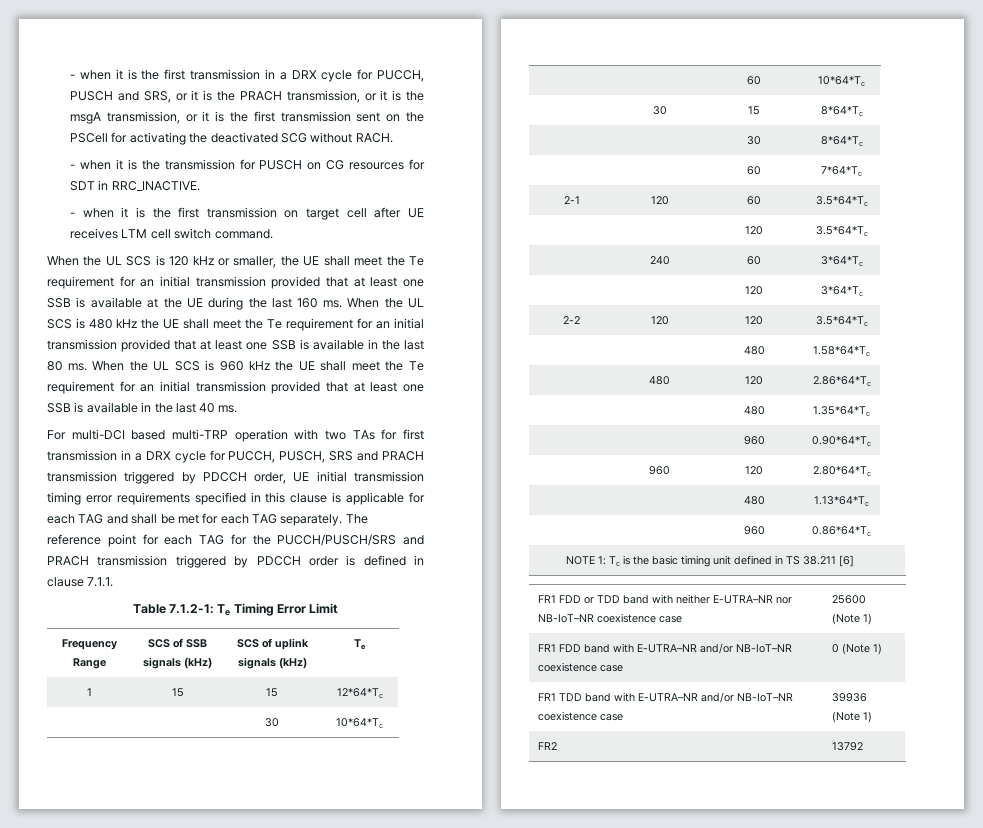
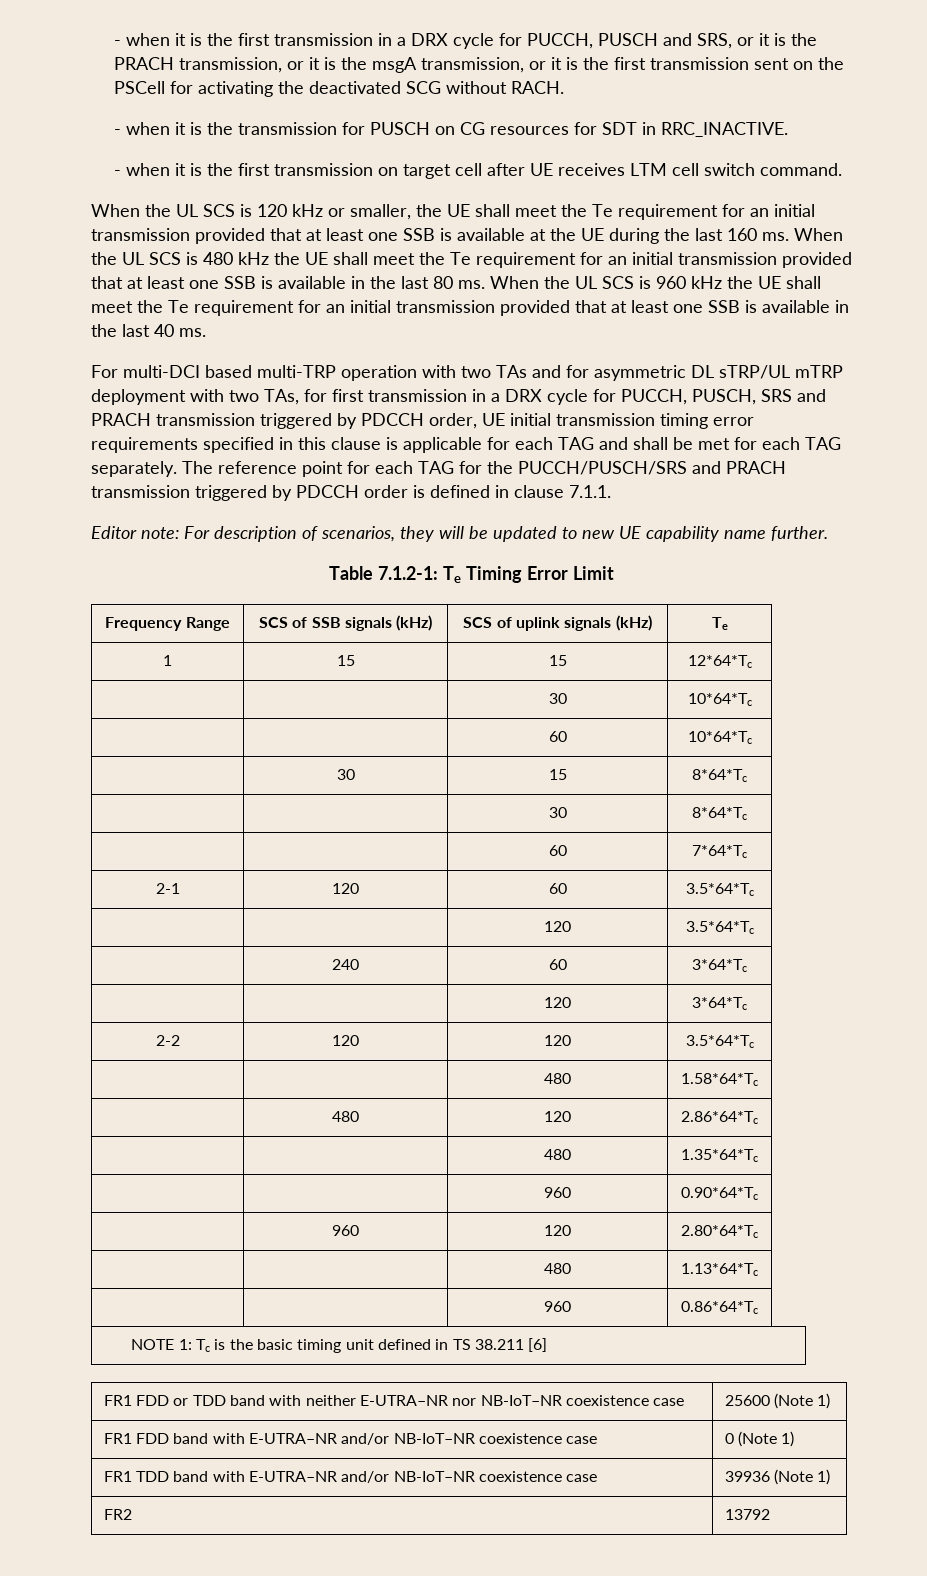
(375, 435) none -> [532,365,843,381] [91,389,299,405] and for asymmetric DL sTRP/UL mTRP deployment with two TAs,
(114, 582) none -> [91,526,828,542] // Editor note: For description of scenarios, they will be updated to new UE capability name further.

